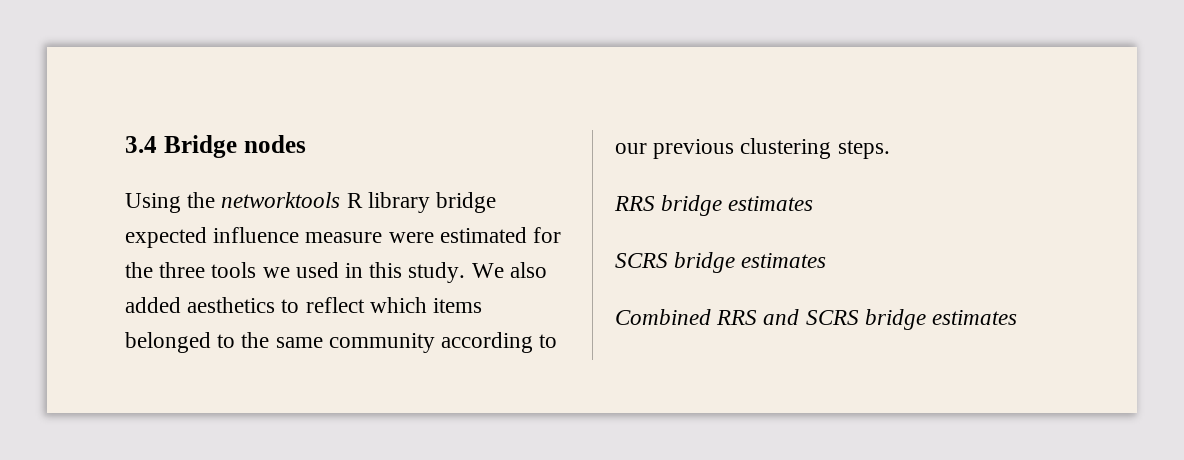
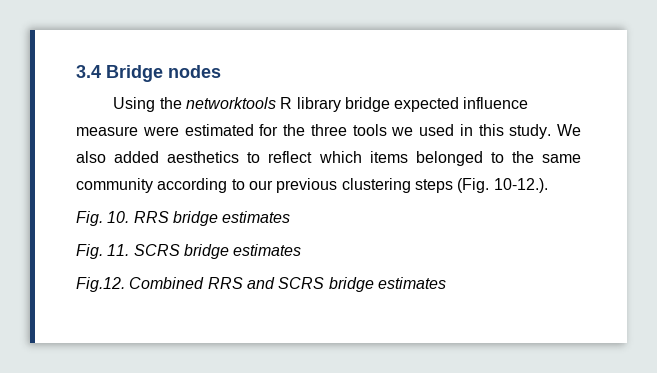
[837,140,890,159] steps. // -> [414,178,548,193] [76,211,130,226] steps (Fig. 10-12.). // Fig. 10.
(814, 203) none -> [76,244,130,259] Fig. 11.
(827, 260) none -> [76,277,125,292] Fig.12.

